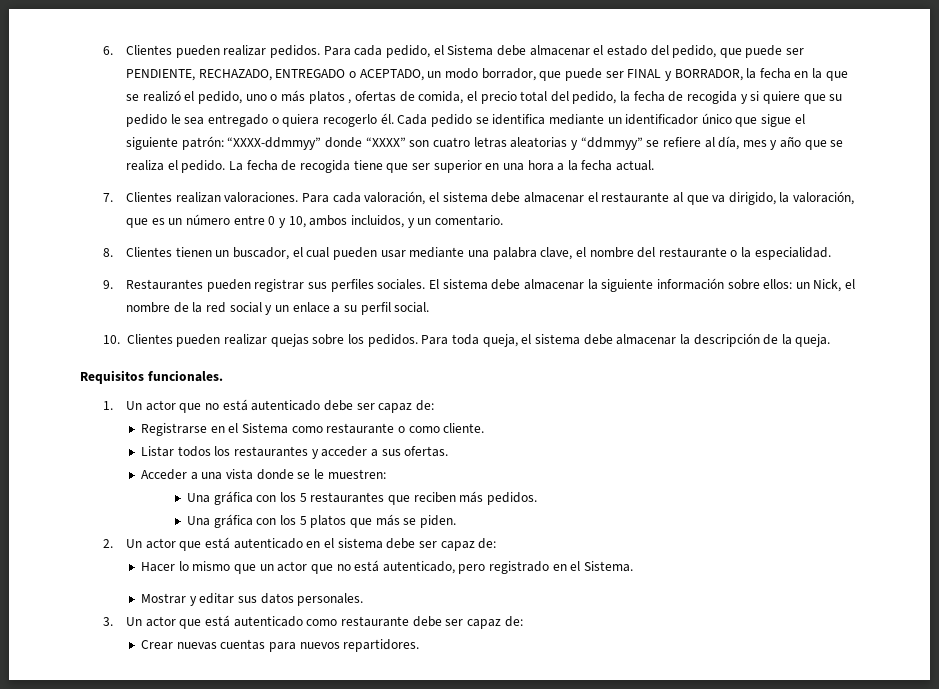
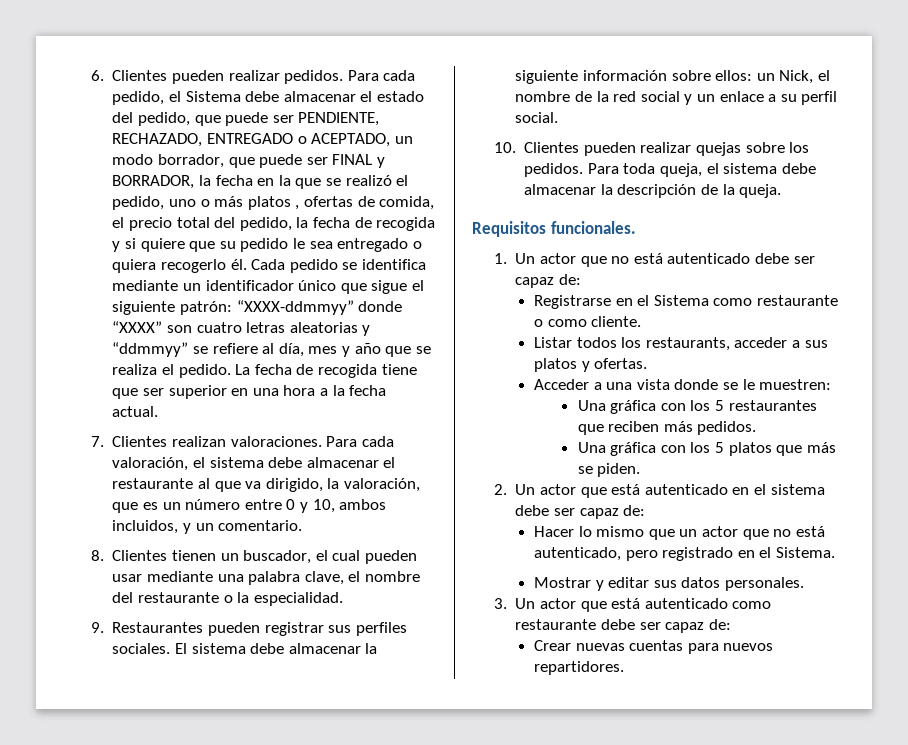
[233,446,319,459] restaurantes y -> [645,337,730,351] restaurants,
(401, 452) none -> [534,358,590,372] platos y

